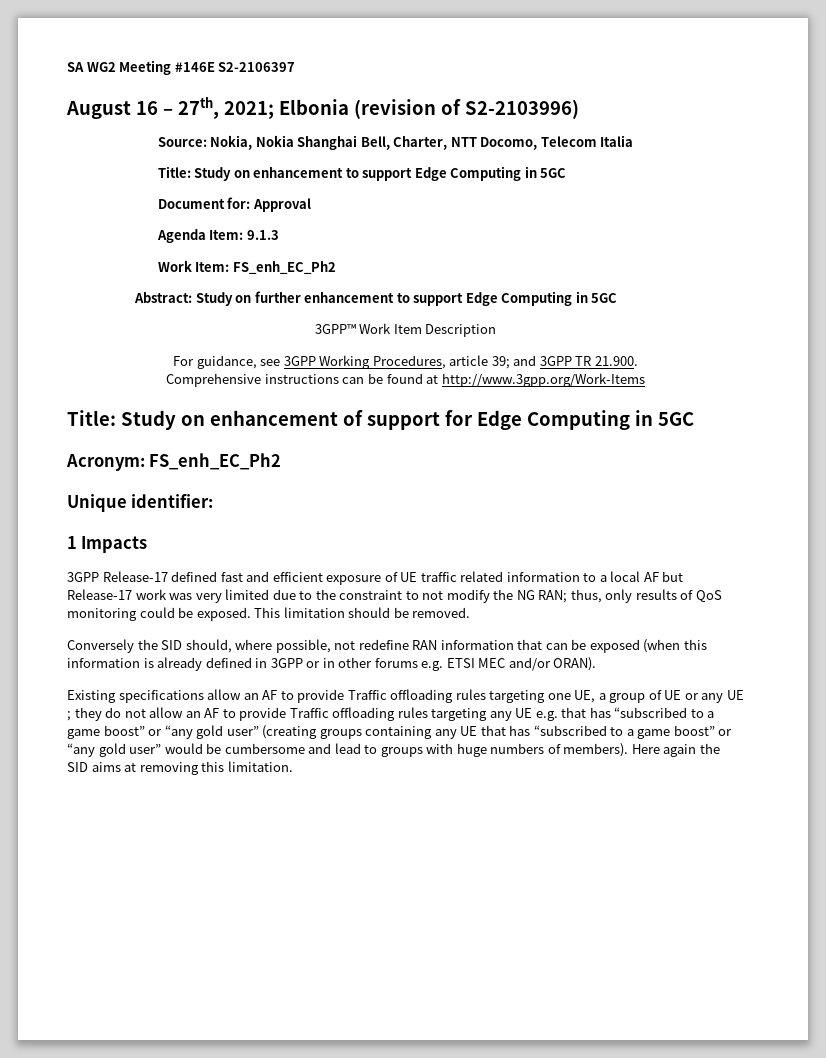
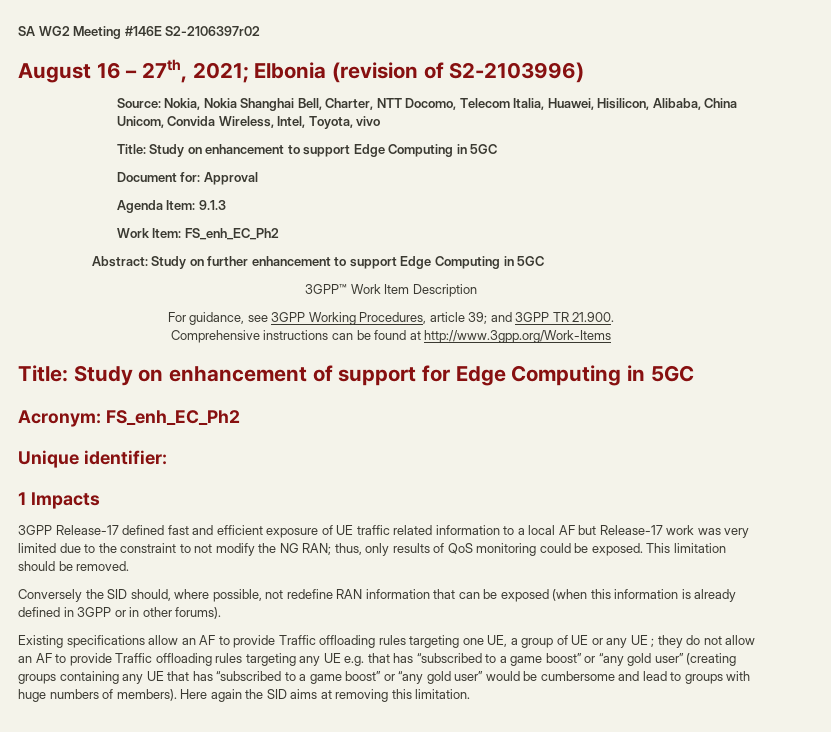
[218,62,296,72] S2-2106397 -> [165,26,261,36] S2-2106397r02
[600,135,634,147] Italia -> [513,98,738,110] [116,116,381,129] Italia, Huawei, Hisilicon, Alibaba, China Unicom, Convida Wireless, Intel, Toyota, vivo
[374,657,597,671] forums e.g. ETSI MEC and/or ORAN). -> [175,607,222,619] forums).

